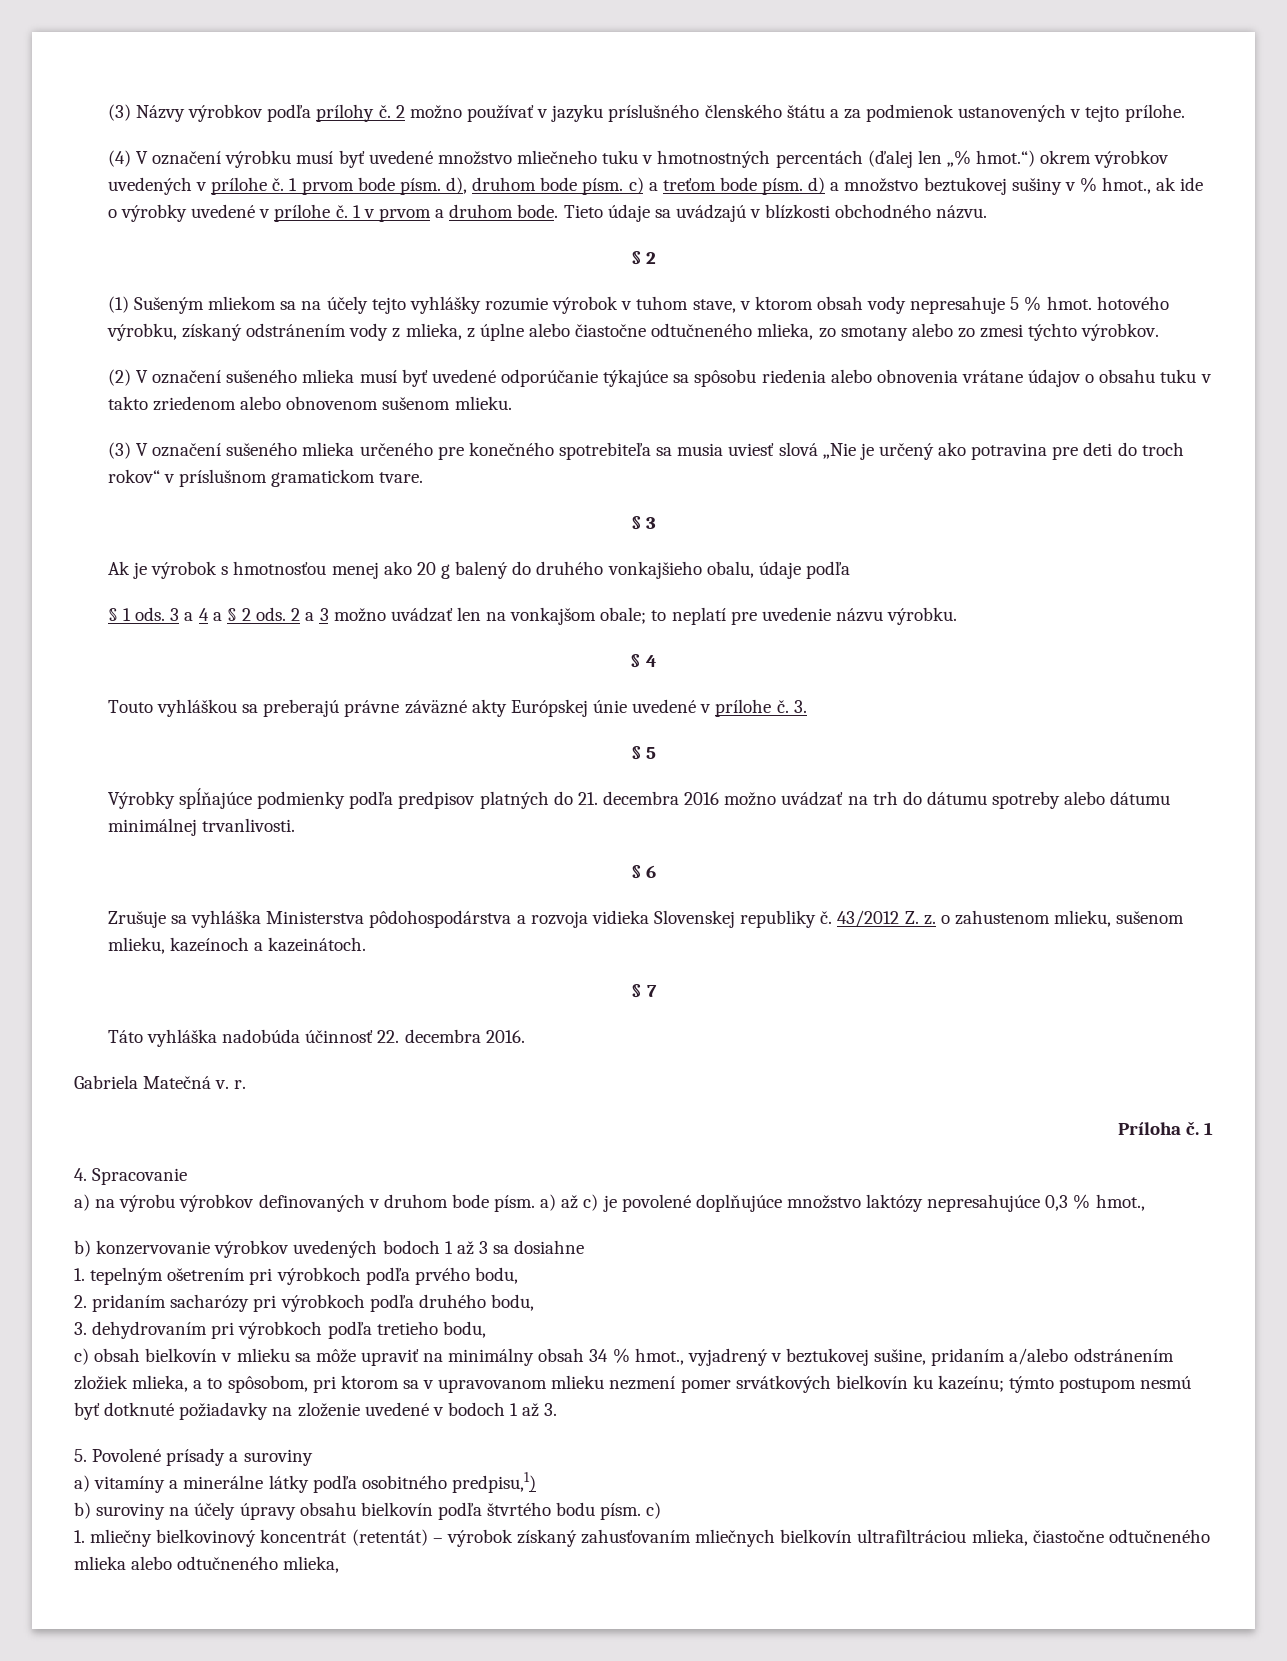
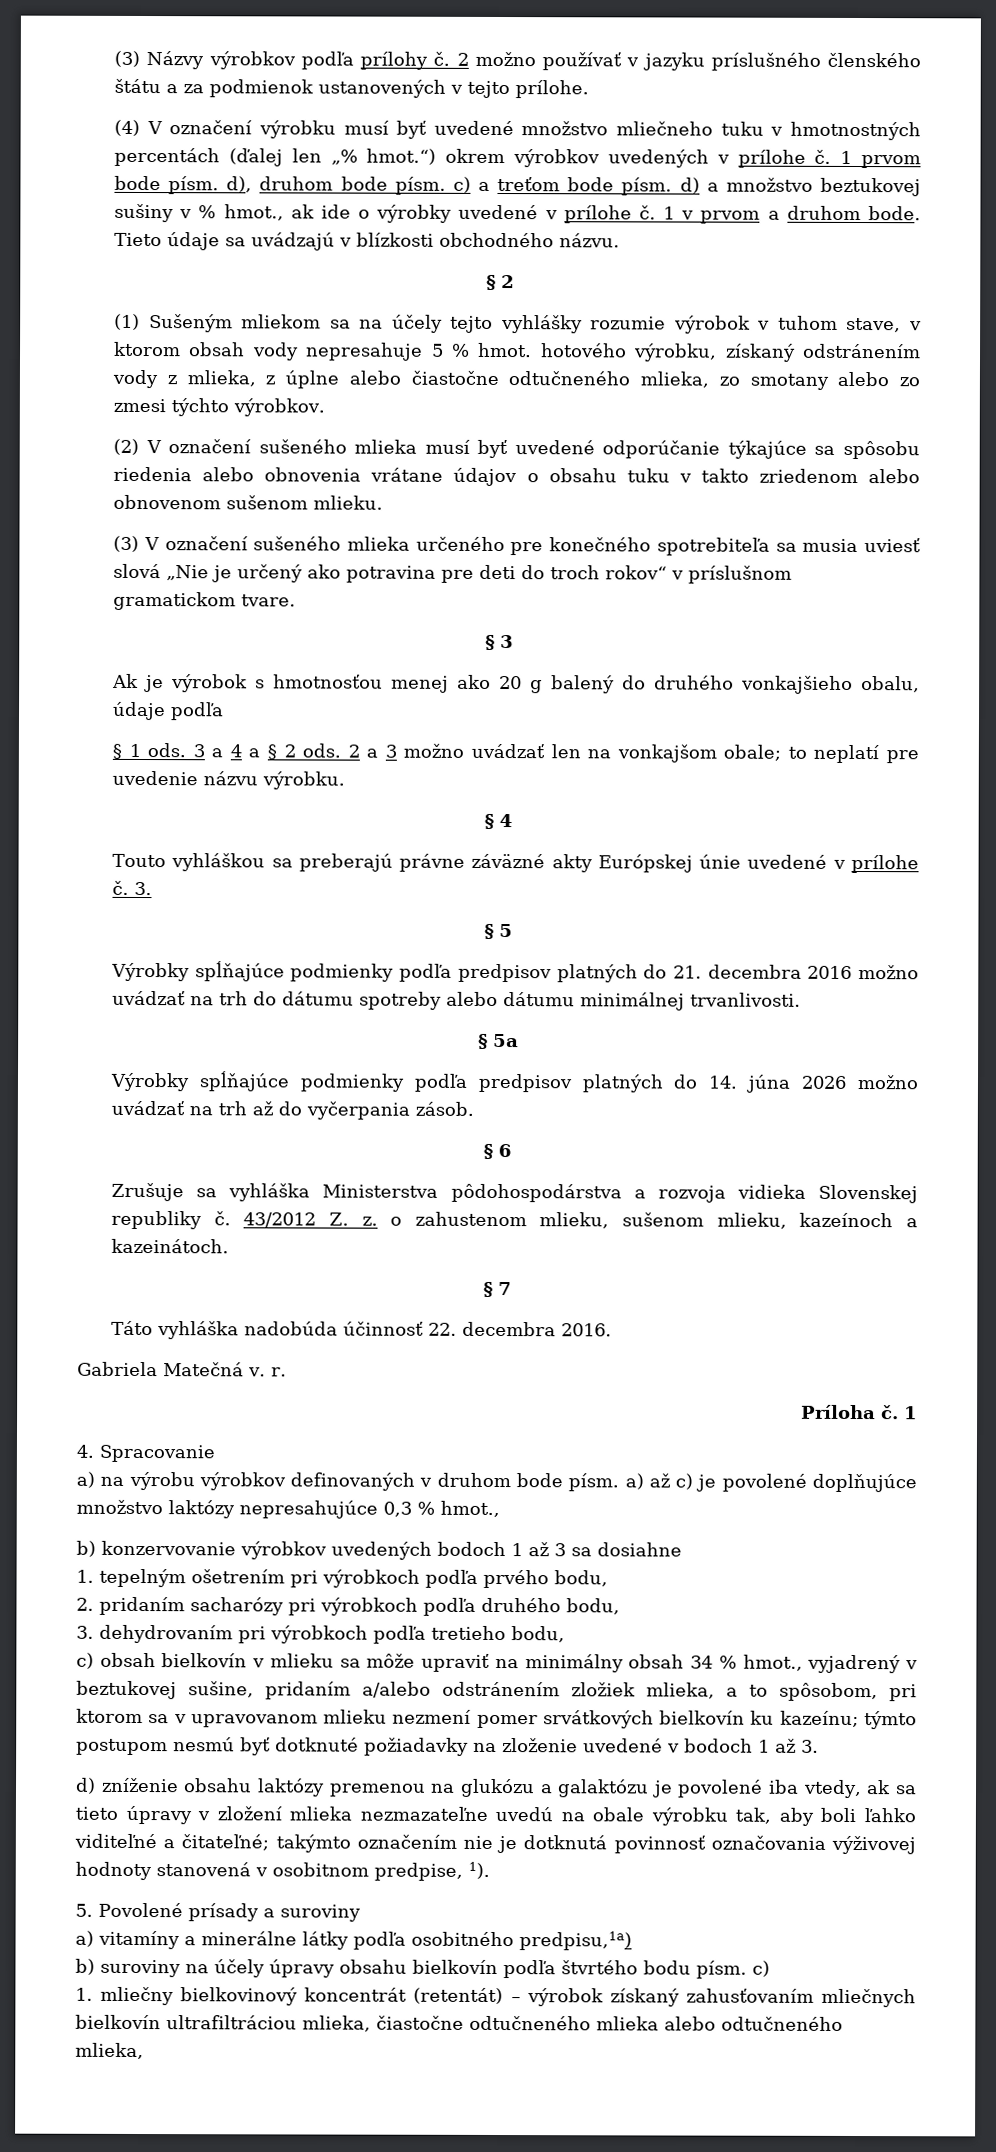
(296, 825) none -> [478,1033,519,1049] [110,1071,920,1093] [111,1100,475,1120] // § 5a // Výrobky spĺňajúce podmienky podľa predpisov platných do 14. júna 2026 možno uvádzať na trh až do vyčerpania zásob.
(558, 1409) none -> [75,1777,918,1799] [75,1805,917,1826] [74,1833,917,1855] [75,1861,490,1881] // d) zníženie obsahu laktózy premenou na glukózu a galaktózu je povolené iba vtedy, ak sa tieto úpravy v zložení mlieka nezmazateľne uvedú na obale výrobku tak, aby boli ľahko viditeľné a čitateľné; takýmto označením nie je dotknutá povinnosť označovania výživovej hodnoty stanovená v osobitnom predpise, 1).
[451,1472,536,1493] predpisu,1) -> [519,1931,632,1951] predpisu,1a)

